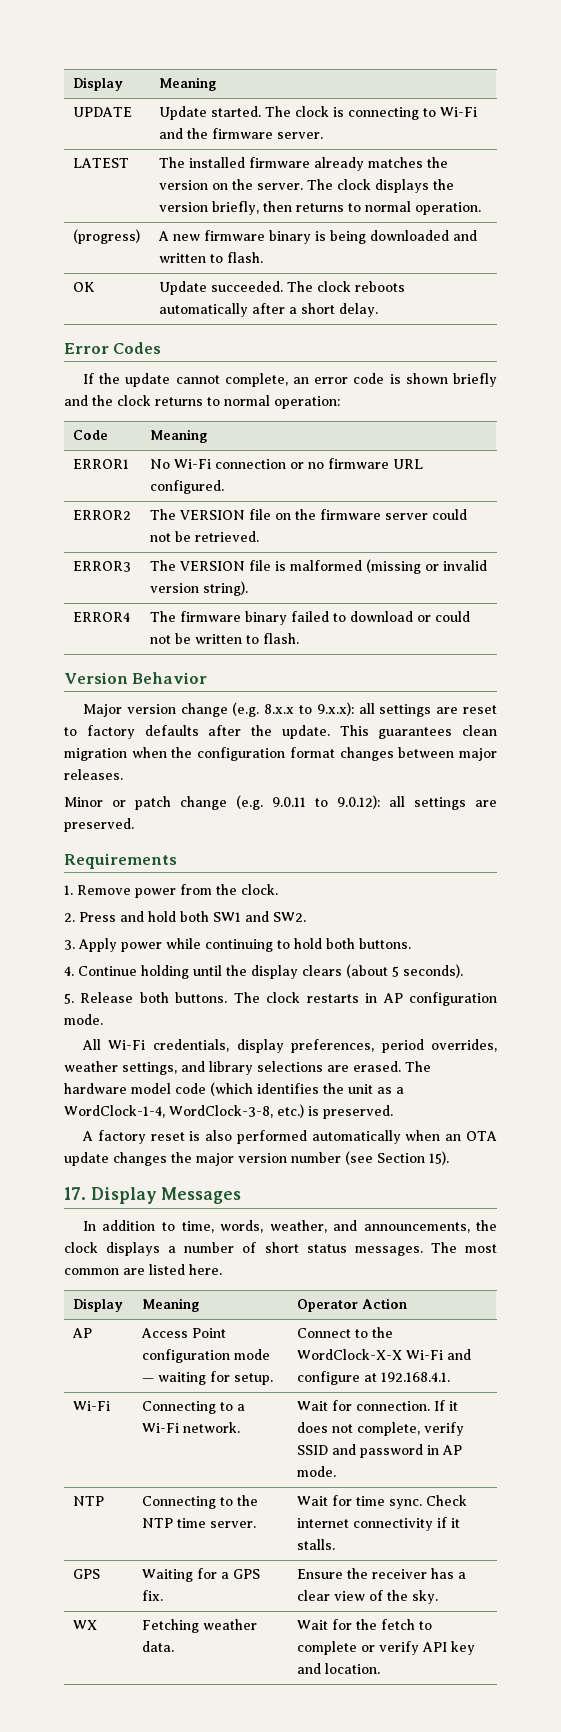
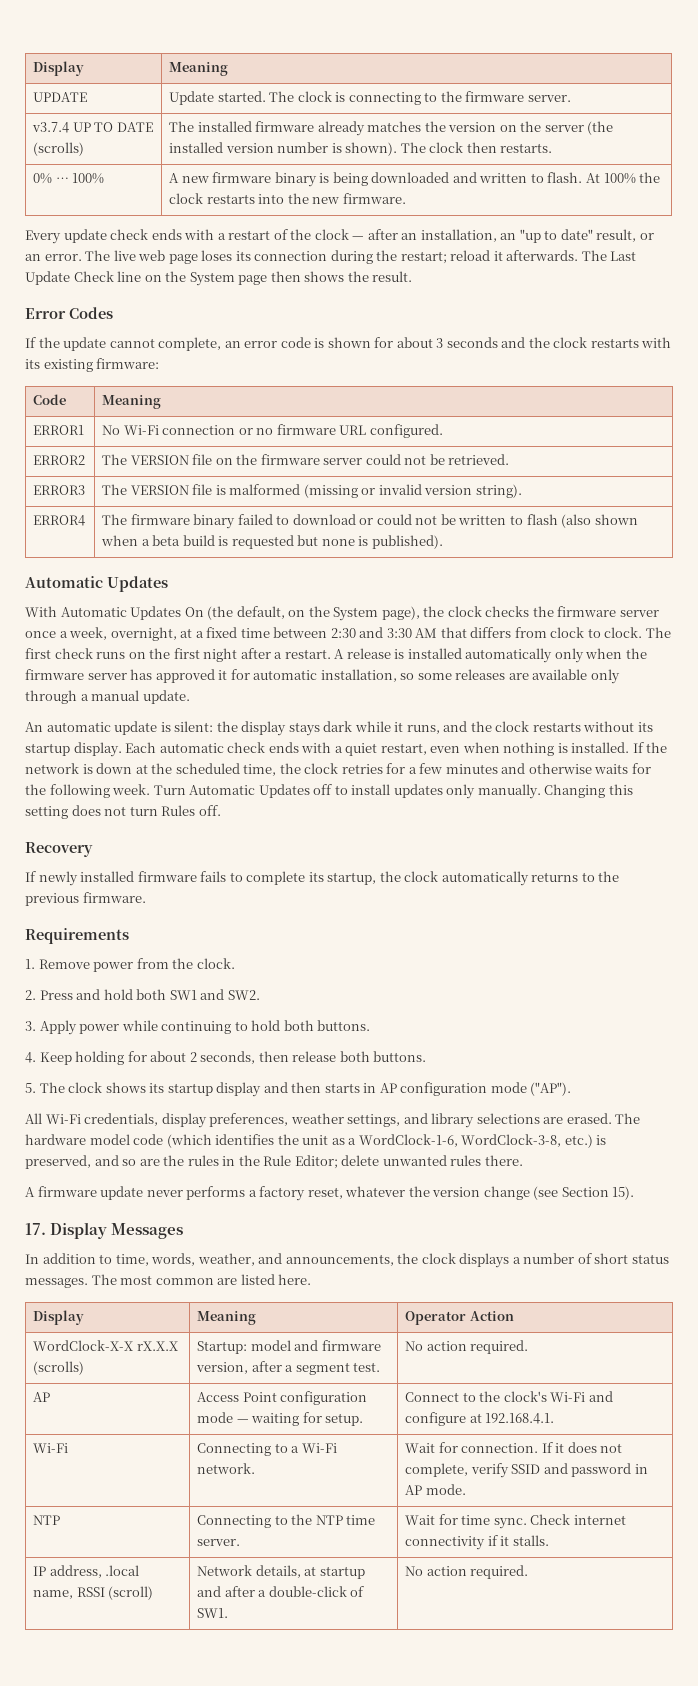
[440,107,478,117] [159,128,184,139] Wi-Fi and -> (438, 97) none
[73,158,130,168] LATEST -> [32,122,153,133] [33,142,85,156] v3.7.4 UP TO DATE (scrolls)
[257,179,455,193] [159,201,482,215] [73,229,141,244] server. The clock displays the version briefly, then returns to normal operation. // (progress) -> [544,121,614,135] [169,142,553,156] [33,173,105,184] server (the installed version number is shown). The clock then restarts. // 0% … 100%
[73,282,96,292] [159,281,406,295] [159,303,379,317] // OK | Update succeeded. The clock reboots automatically after a short delay. -> [585,172,661,184] [169,193,406,204] [25,229,654,244] [25,250,637,264] [25,271,413,286] At 100% the clock restarts into the new firmware. // Every update check ends with a restart of the clock — after an installation, an "up to date" result, or an error. The live web page loses its connection during the restart; reload it afterwards. The Last Update Check line on the System page then shows the result.
[453,373,498,387] [64,395,340,409] briefly and the clock returns to normal operation: -> [374,337,672,348] [25,358,160,372] for about 3 seconds and the clock restarts with its existing firmware:
[263,633,300,644] [64,672,208,684] [82,702,497,717] [64,725,497,739] [64,747,498,761] [64,769,123,780] [64,795,497,810] [64,818,134,832] flash. // Version Behavior // Major version change (e.g. 8.x.x to 9.x.x): all settings are reset to factory defaults after the update. This guarantees clean migration when the configuration format changes between major releases. // Minor or patch change (e.g. 9.0.11 to 9.0.12): all settings are preserved. -> [526,514,638,528] [101,535,443,549] [25,576,168,592] [25,606,659,621] [25,627,671,641] [25,648,647,663] [25,669,620,684] [25,690,190,704] [25,721,653,736] [25,742,668,757] [25,763,651,776] [25,784,633,799] [25,805,221,819] [25,842,93,857] [25,871,620,886] [25,892,146,906] flash (also shown when a beta build is requested but none is published). // Automatic Updates // With Automatic Updates On (the default, on the System page), the clock checks the firmware server once a week, overnight, at a fixed time between 2:30 and 3:30 AM that differs from clock to clock. The first check runs on the first night after a restart. A release is installed automatically only when the firmware server has approved it for automatic installation, so some releases are available only through a manual update. // An automatic update is silent: the display stays dark while it runs, and the clock restarts without its startup display. Each automatic check ends with a quiet restart, even when nothing is installed. If the network is down at the scheduled time, the clock retries for a few minutes and otherwise waits for the following week. Turn Automatic Updates off to install updates only manually. Changing this setting does not turn Rules off. // Recovery // If newly installed firmware fails to complete its startup, the clock automatically returns to the previous firmware.
[78,964,463,979] [64,992,359,1004] Continue holding until the display clears (about 5 seconds). // 5. Release both buttons. The clock restarts -> [39,1051,427,1065] [25,1082,360,1097] Keep holding for about 2 seconds, then release both buttons. // 5. The clock shows its startup display and then starts
[64,1014,103,1025] mode. -> [490,1082,572,1096] mode ("AP").
[381,1039,497,1053] period overrides, -> (289, 1120) none
[64,1105,165,1118] WordClock-1-4, -> [358,1134,458,1147] WordClock-1-6,
[323,1105,393,1119] [81,1130,497,1144] [64,1152,341,1166] preserved. // A factory reset is also performed automatically when an OTA update changes the major version number -> [25,1155,523,1169] [25,1186,530,1201] preserved, and so are the rules in the Rule Editor; delete unwanted rules there. // A firmware update never performs a factory reset, whatever the version change
(408, 1303) none -> [33,1340,178,1351] [33,1361,85,1375] [197,1340,381,1354] [196,1361,381,1375] [405,1340,529,1354] // WordClock-X-X rX.X.X (scrolls) | Startup: model and firmware version, after a segment test. | No action required.
[297,1349,403,1360] WordClock-X-X -> [503,1391,547,1402] clock's
[73,1569,101,1579] [142,1568,261,1582] [142,1590,164,1601] [297,1568,467,1579] [297,1590,439,1604] [73,1620,98,1630] [142,1619,258,1633] [142,1641,175,1652] [297,1619,433,1630] [297,1641,476,1655] [297,1663,381,1674] GPS | Waiting for a GPS fix. | Ensure the receiver has a clear view of the sky. // WX | Fetching weather data. | Wait for the fetch to complete or verify API key and location. -> [33,1565,140,1578] [33,1586,154,1600] [197,1565,365,1579] [197,1586,365,1597] [197,1608,229,1618] [405,1565,529,1579] IP address, .local name, RSSI (scroll) | Network details, at startup and after a double-click of SW1. | No action required.

